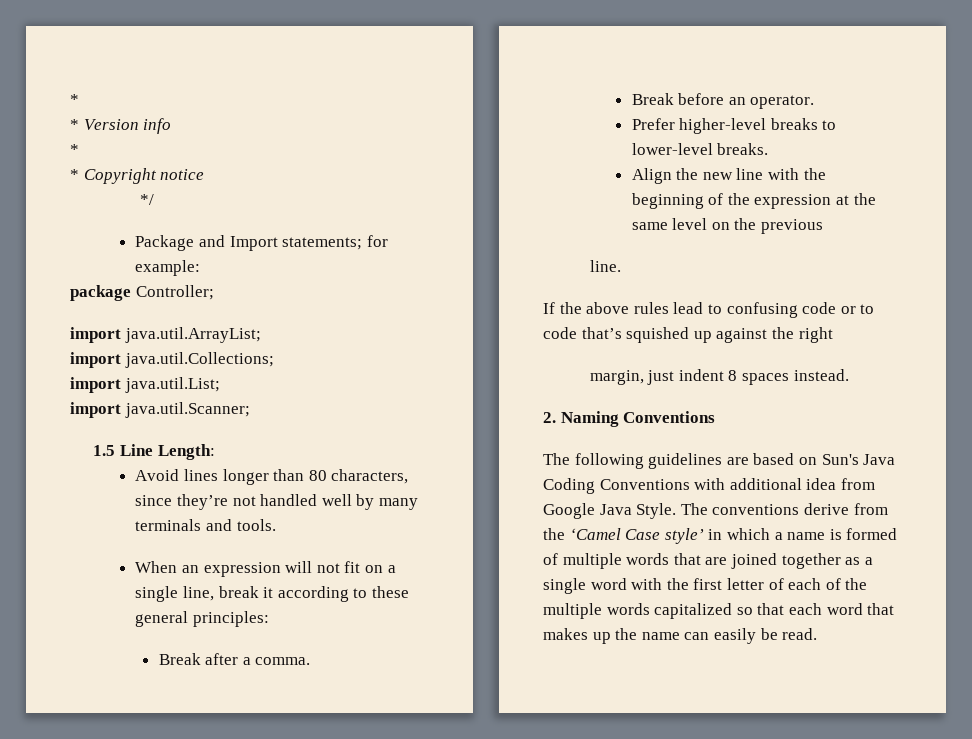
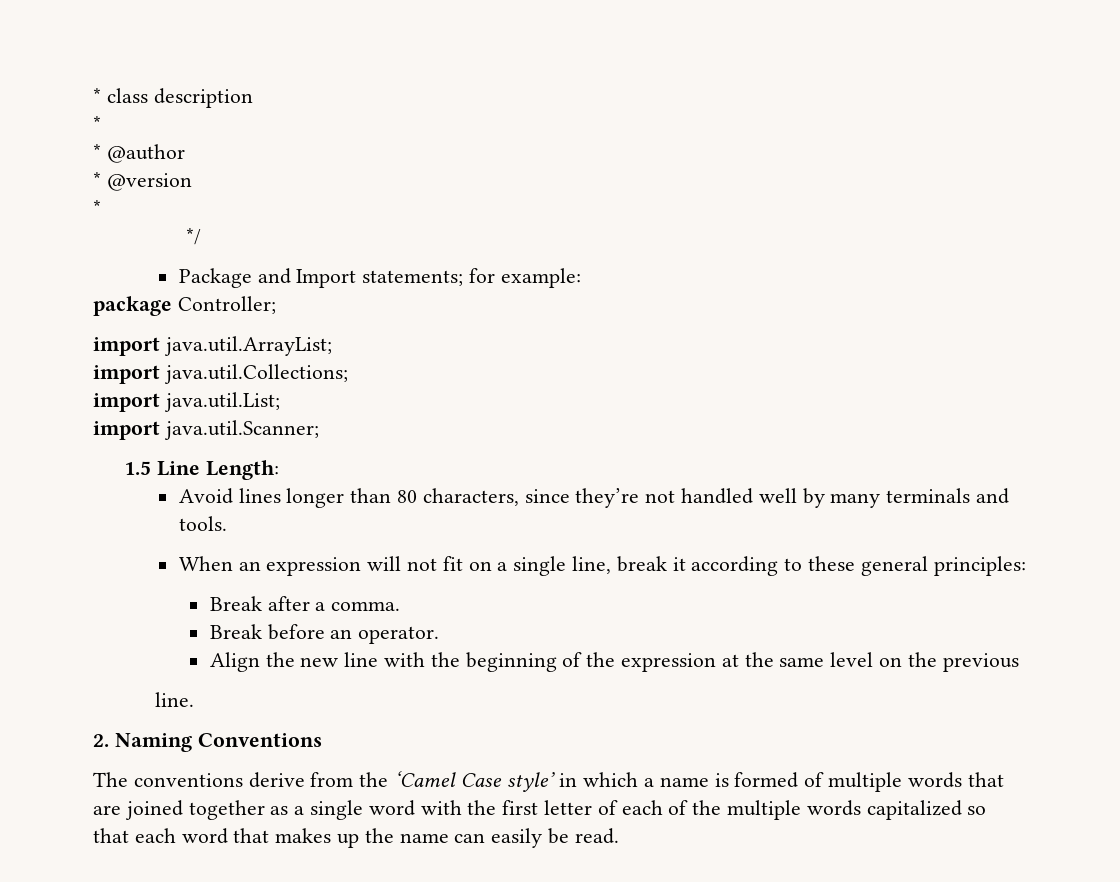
[70,94,79,105] [70,118,172,134] [70,144,79,155] [70,168,205,184] * // * Version info // * // * Copyright notice -> [93,88,253,108] [93,116,101,131] [93,144,185,163] [93,172,192,191] [93,200,101,215] * class description // * // * @author // * @version // *
[631,118,837,134] [631,143,769,155] // Prefer higher-level breaks to lower-level breaks. -> (440, 635) none
[543,302,875,318] [543,327,833,343] [589,369,849,385] [543,411,716,427] [543,453,896,469] [543,478,875,494] [543,503,677,519] If the above rules lead to confusing code or to code that’s squished up against the right // margin, just indent 8 spaces instead. // 2. Naming Conventions // The following guidelines are based on Sun's Java Coding Conventions with additional idea from Google Java Style. -> [93,733,322,752] 2. Naming Conventions //

